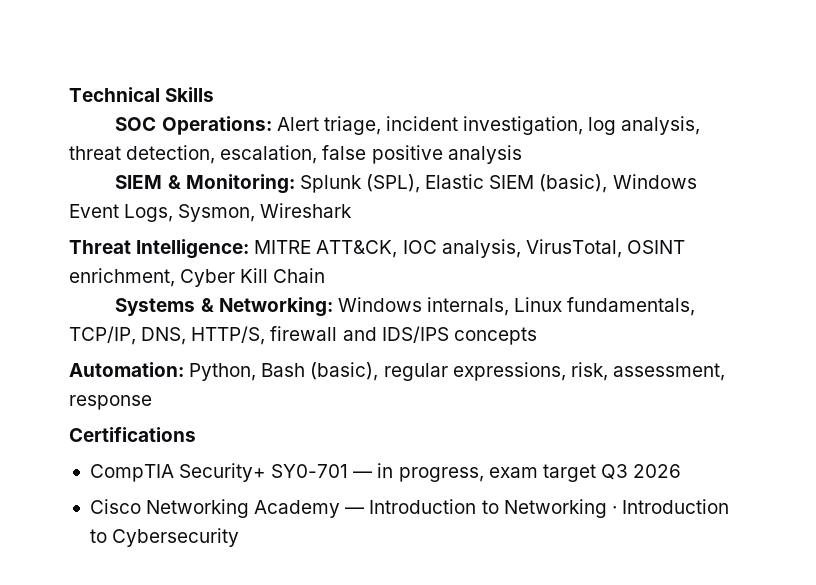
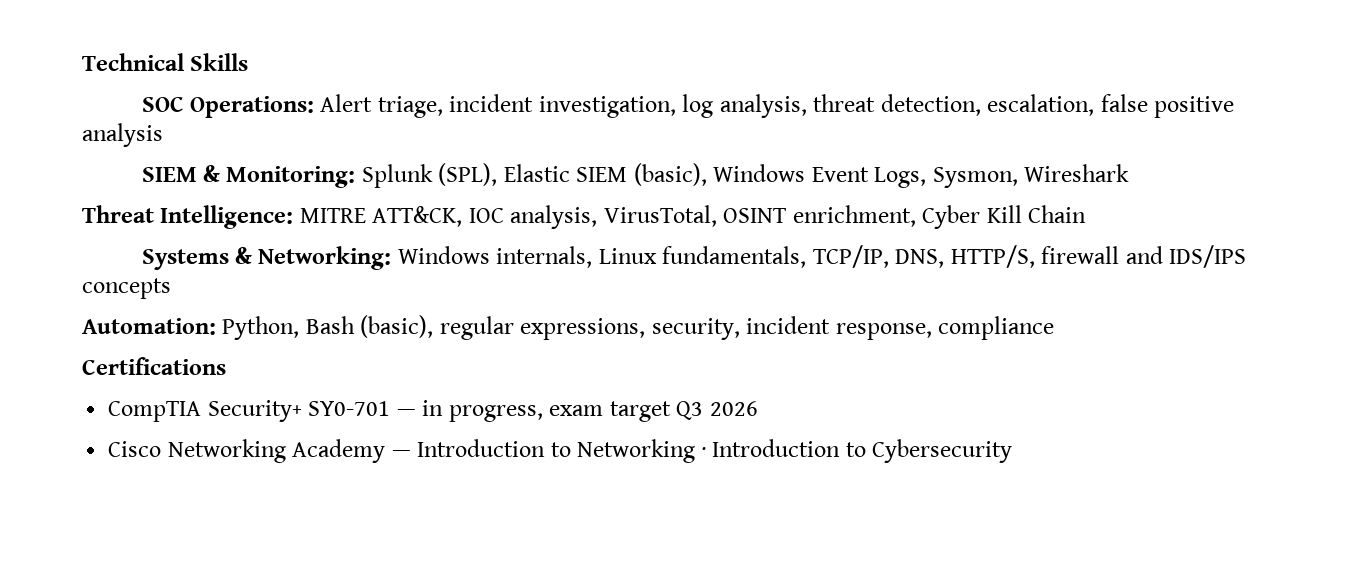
[570,362,725,381] [69,395,152,410] risk, assessment, response -> [651,316,1055,340] security, incident response, compliance

